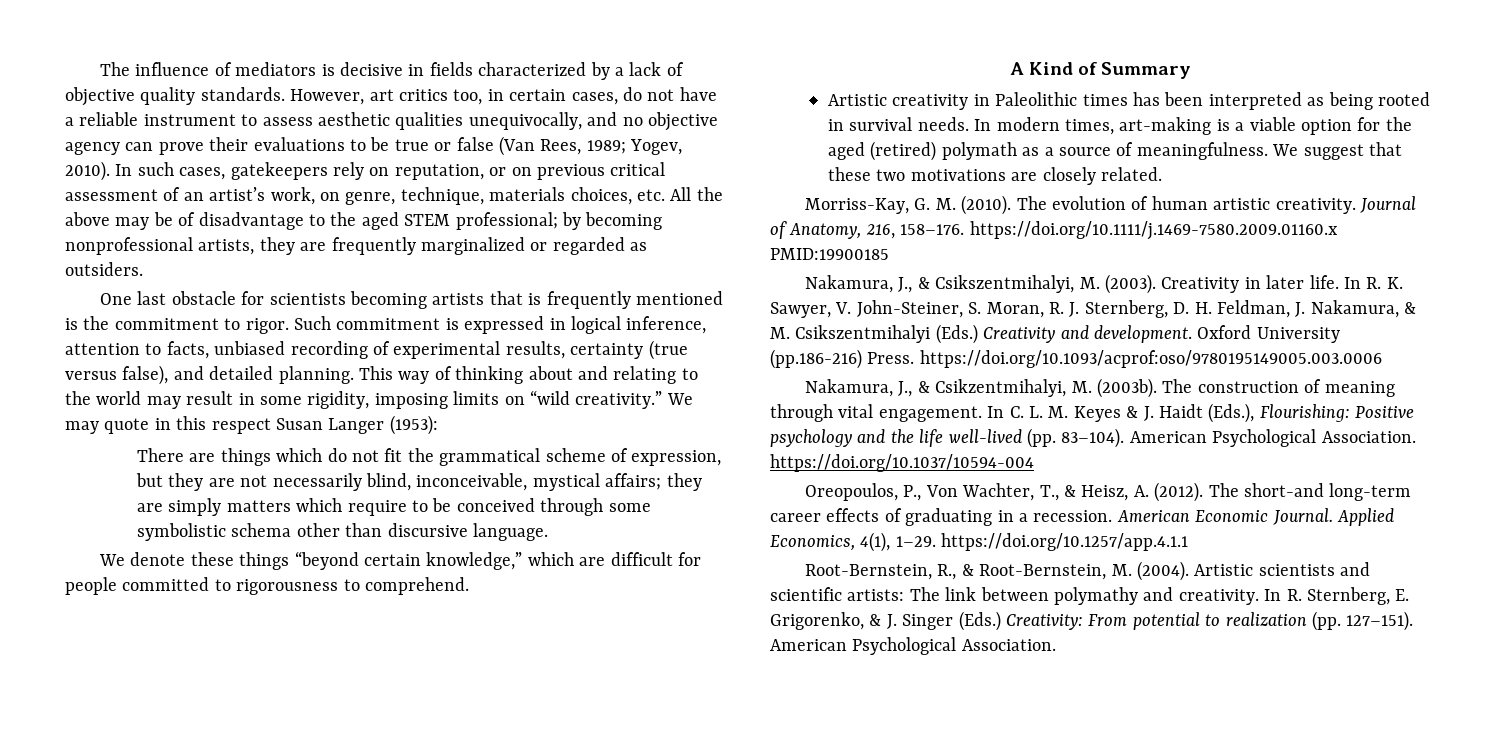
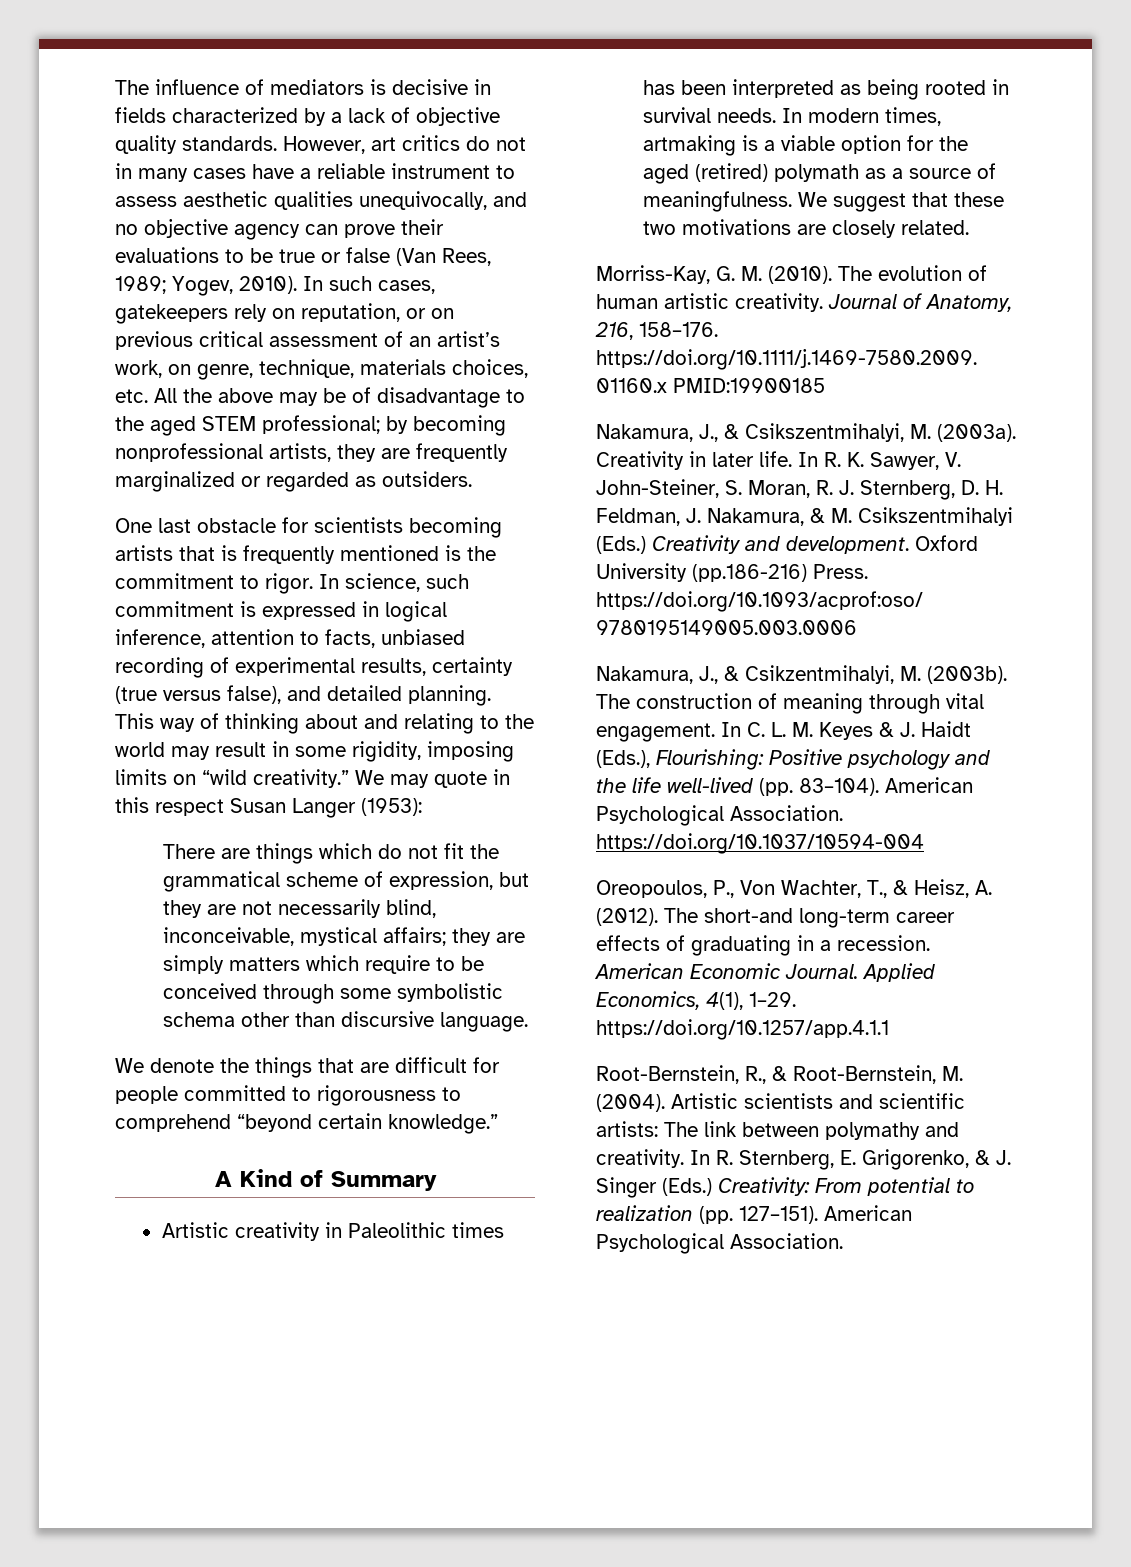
[453,87,675,105] too, in certain cases, do not -> [466,136,526,151] [115,163,246,182] do not in many cases
[294,316,331,330] Such -> [319,573,469,592] In science, such
[190,551,574,570] these things “beyond certain knowledge,” which -> [220,1057,354,1078] the things that
[365,577,469,595] comprehend. -> [115,1113,498,1134] comprehend “beyond certain knowledge.”
[1119,117,1212,135] art-making -> [642,135,736,156] artmaking
[1105,274,1157,294] (2003). -> [937,424,1016,442] (2003a).

